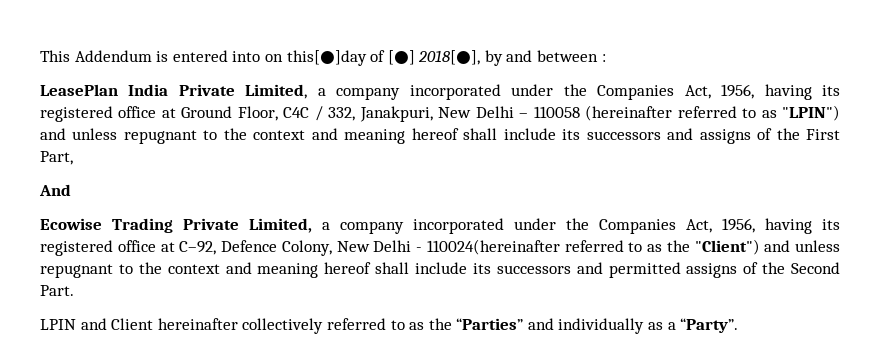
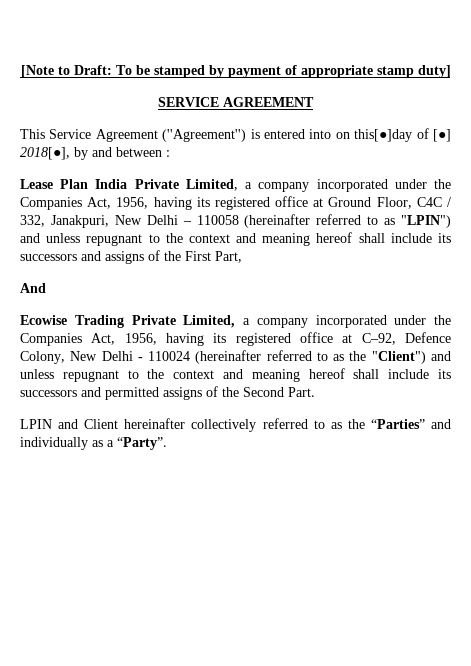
[40,50,152,62] This Addendum -> [20,65,451,78] [158,97,314,107] [20,129,247,142] [Note to Draft: To be stamped by payment of appropriate stamp duty] // SERVICE AGREEMENT // This Service Agreement (''Agreement'')
[40,84,118,96] LeasePlan -> [20,179,89,189] Lease Plan
[426,239,560,255] 110024(hereinafter -> [148,350,262,364] 110024 (hereinafter

